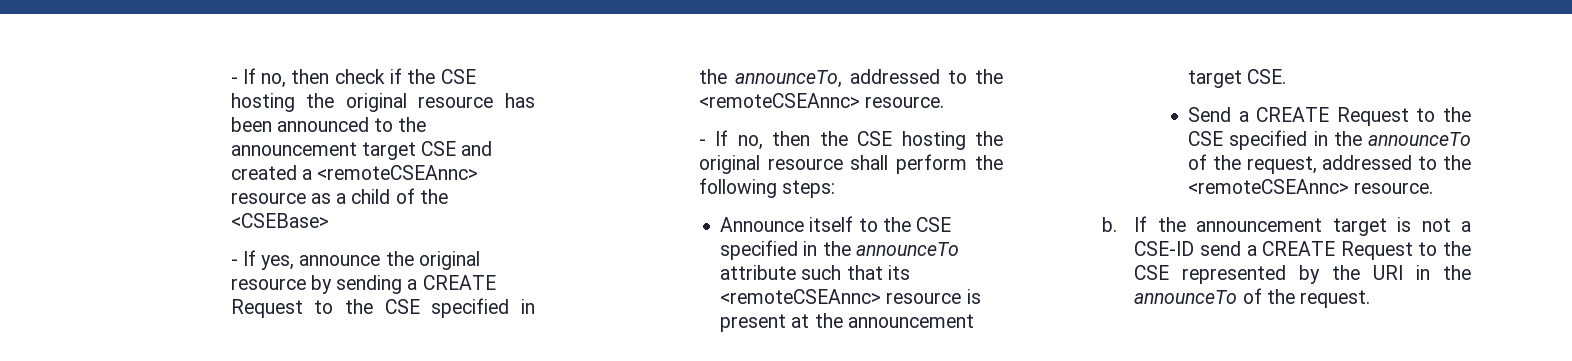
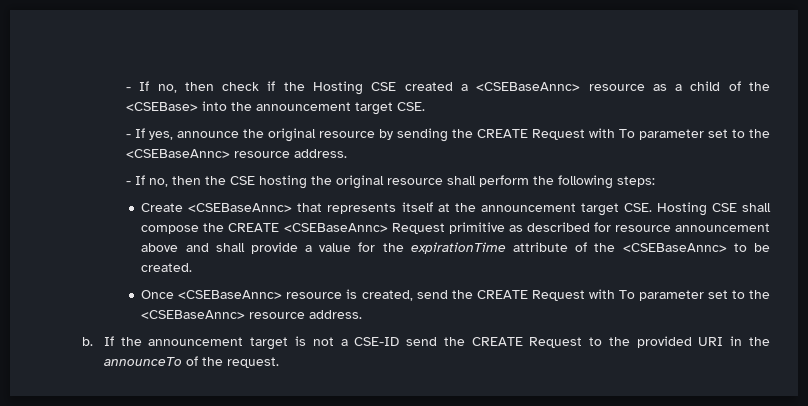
[440,69,476,84] [230,93,535,112] [230,117,427,132] [230,141,493,160] CSE hosting the original resource has been announced to the announcement target CSE and -> [313,81,397,95] Hosting CSE
[317,165,479,180] <remoteCSEAnnc> -> [476,82,581,91] <CSEBaseAnnc>
(329, 220) none -> [201,101,425,115] into the announcement target CSE.
[407,275,496,290] [230,298,535,318] [698,69,1003,88] [698,93,944,108] a CREATE Request to the CSE specified in the announceTo, addressed to the <remoteCSEAnnc> resource. -> [451,128,770,140] [125,149,347,158] the CREATE Request with To parameter set to the <CSEBaseAnnc> resource address.
[720,216,952,232] [720,240,959,260] [720,265,910,280] [720,289,981,304] [720,314,787,332] Announce itself to the CSE specified in the announceTo attribute such that its <remoteCSEAnnc> resource is present -> [141,202,433,214] Create <CSEBaseAnnc> that represents itself
[1188,107,1471,126] [1188,130,1471,150] [1188,154,1471,174] [1188,179,1434,194] // Send a CREATE Request to the CSE specified in the announceTo of the request, addressed to the <remoteCSEAnnc> resource. -> [656,202,772,216] [141,222,770,234] [141,242,770,254] [141,263,193,272] [141,289,770,301] [141,310,363,319] Hosting CSE shall compose the CREATE <CSEBaseAnnc> Request primitive as described for resource announcement above and shall provide a value for the expirationTime attribute of the <CSEBaseAnnc> to be created. // Once <CSEBaseAnnc> resource is created, send the CREATE Request with To parameter set to the <CSEBaseAnnc> resource address.
[1246,241,1471,260] [1134,265,1361,284] a CREATE Request to the CSE represented by the -> [443,336,692,348] the CREATE Request to the provided

